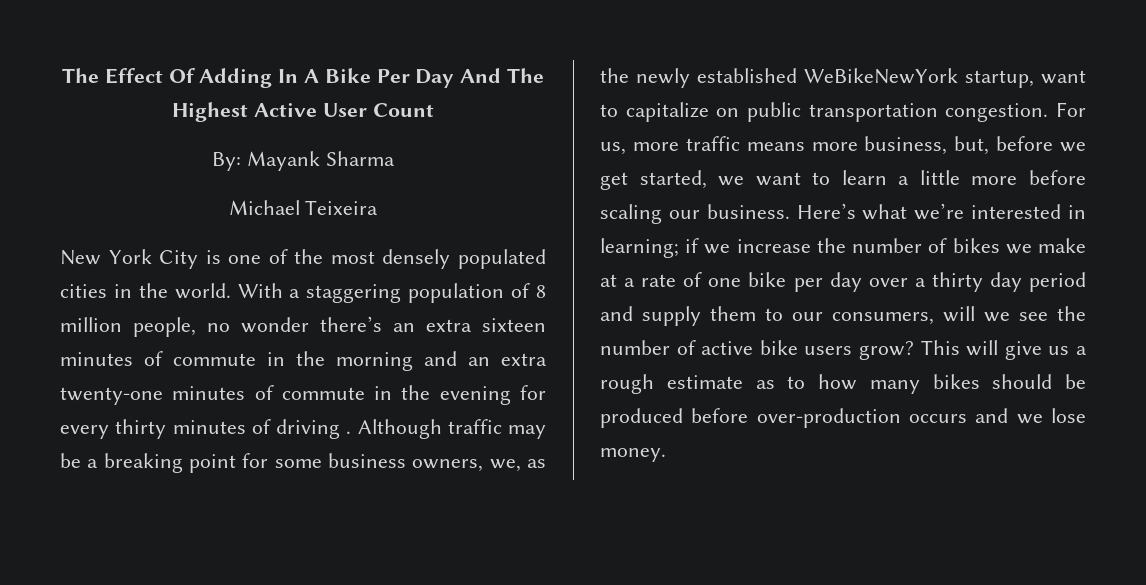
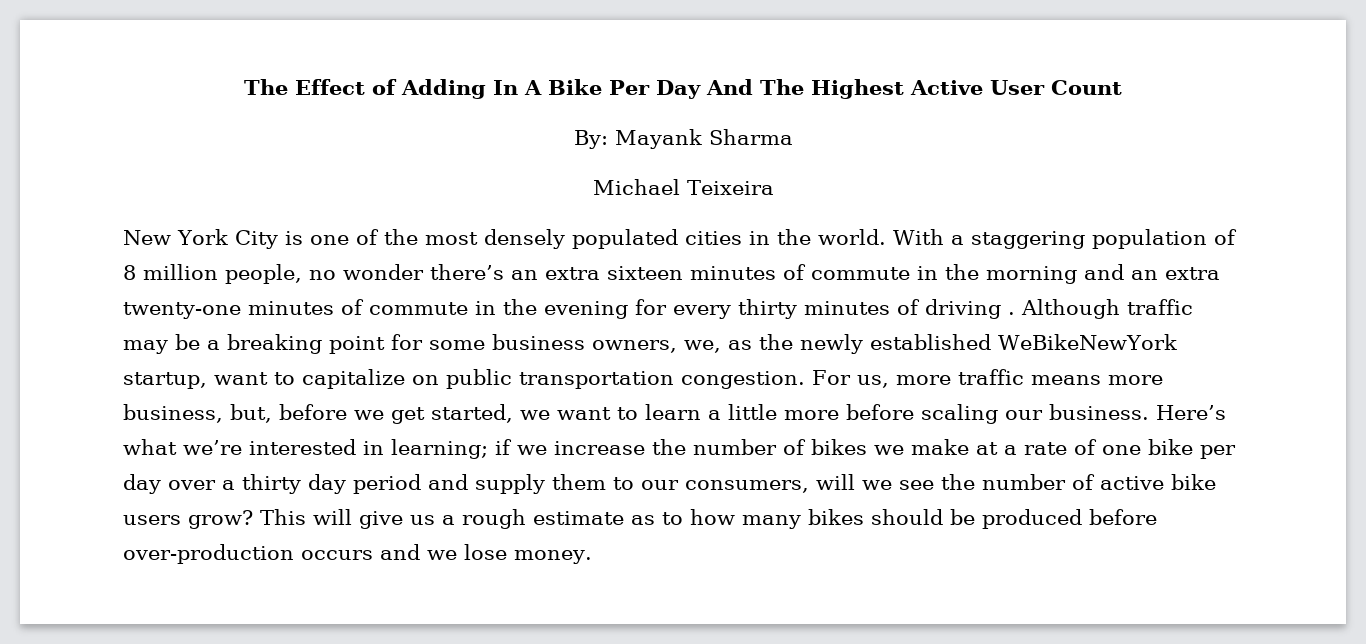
[168,68,195,83] Of -> [372,79,397,95] of

